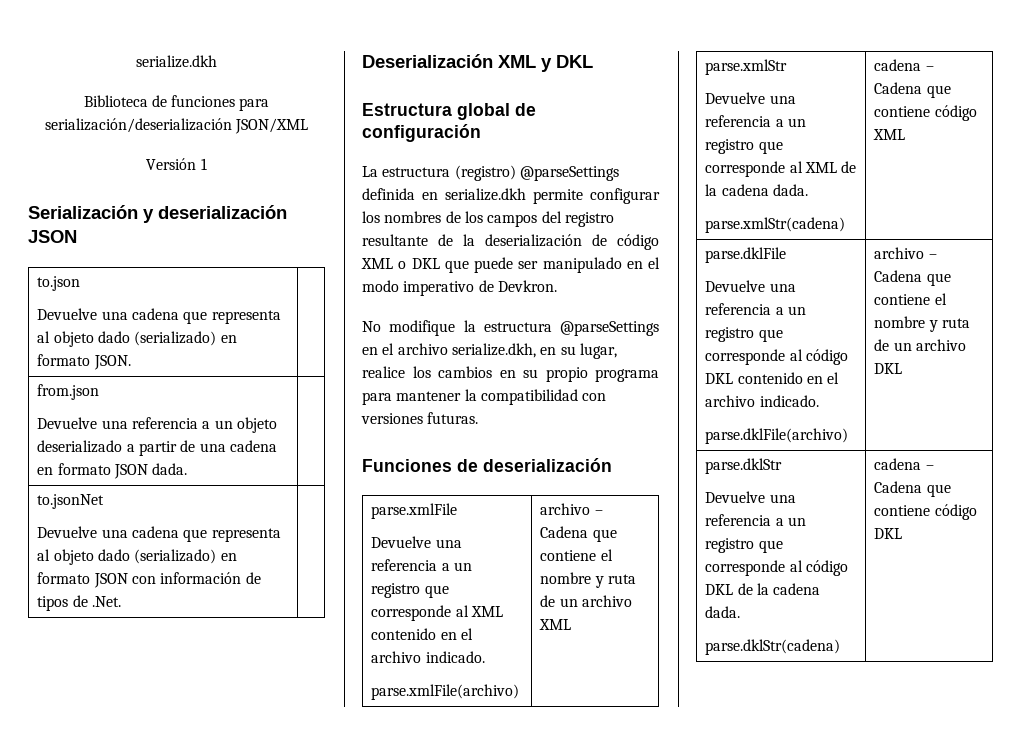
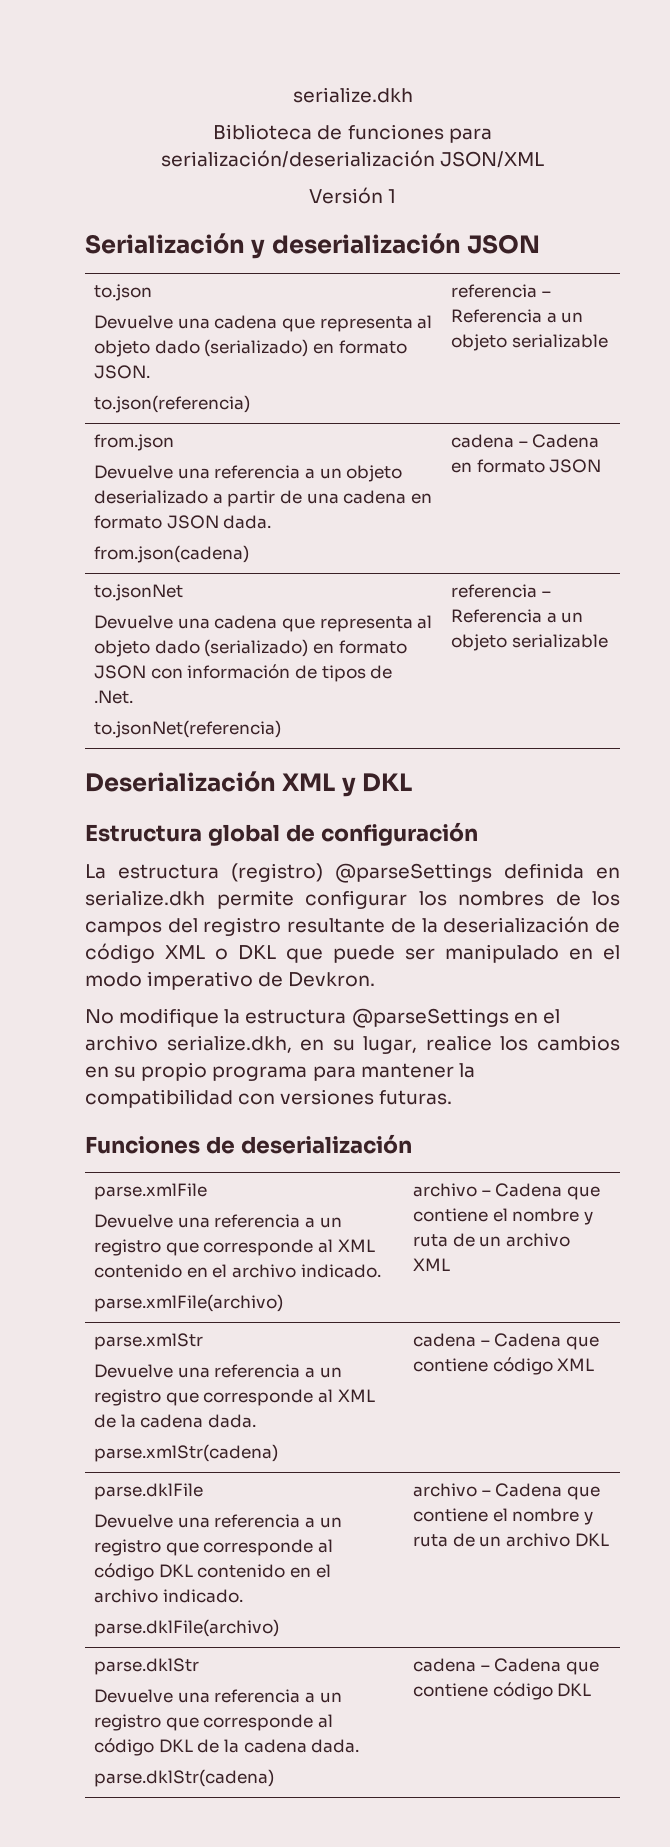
(131, 362) | -> [94,395,251,413] [451,284,551,298] [451,309,584,323] [451,334,608,351] // to.json(referencia) | referencia – Referencia a un objeto serializable
(188, 469) | -> [94,545,250,563] [451,434,600,448] [451,459,602,473] // from.json(cadena) | cadena – Cadena en formato JSON
(121, 601) | -> [94,720,282,738] [451,584,551,598] [451,609,584,623] [451,634,608,651] // to.jsonNet(referencia) | referencia – Referencia a un objeto serializable

